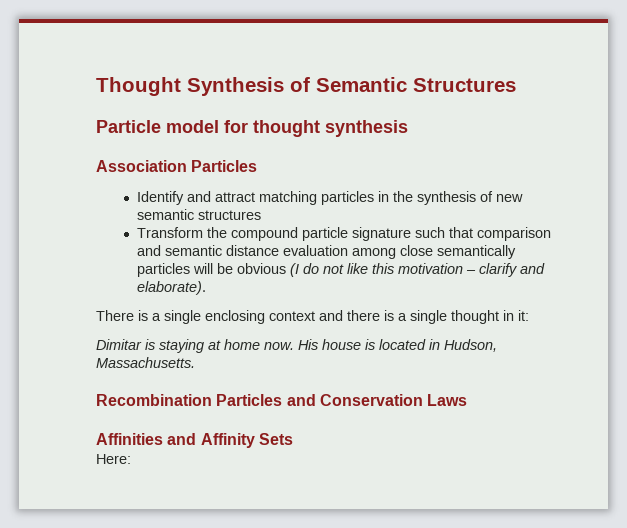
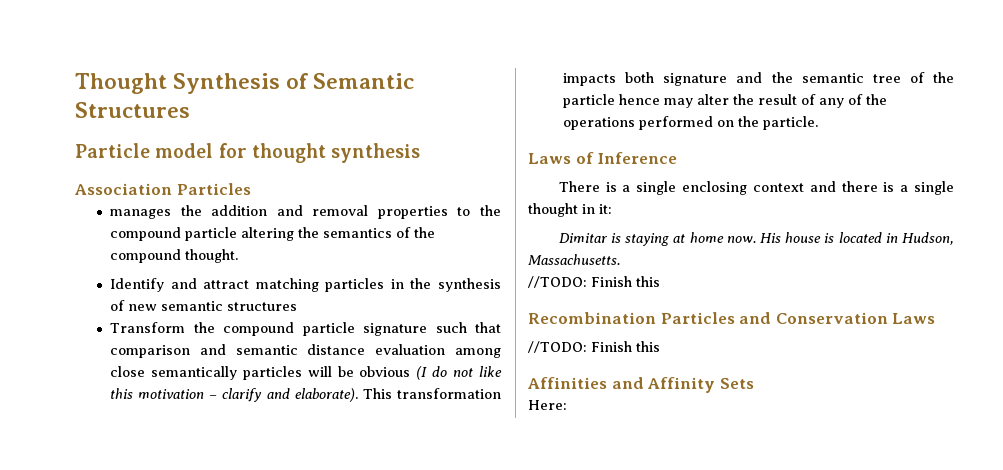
(258, 166) none -> [110,205,501,219] [110,227,436,241] [110,249,239,263] // manages the addition and removal properties to the compound particle altering the semantics of the compound thought.
(207, 288) none -> [362,388,501,399] [563,72,955,86] [563,94,888,108] [563,116,819,130] [528,152,678,164] This transformation impacts both signature and the semantic tree of the particle hence may alter the result of any of the operations performed on the particle. // Laws of Inference
(195, 362) none -> [528,276,660,288] // //TODO: Finish this
(468, 400) none -> [528,341,660,353] // //TODO: Finish this

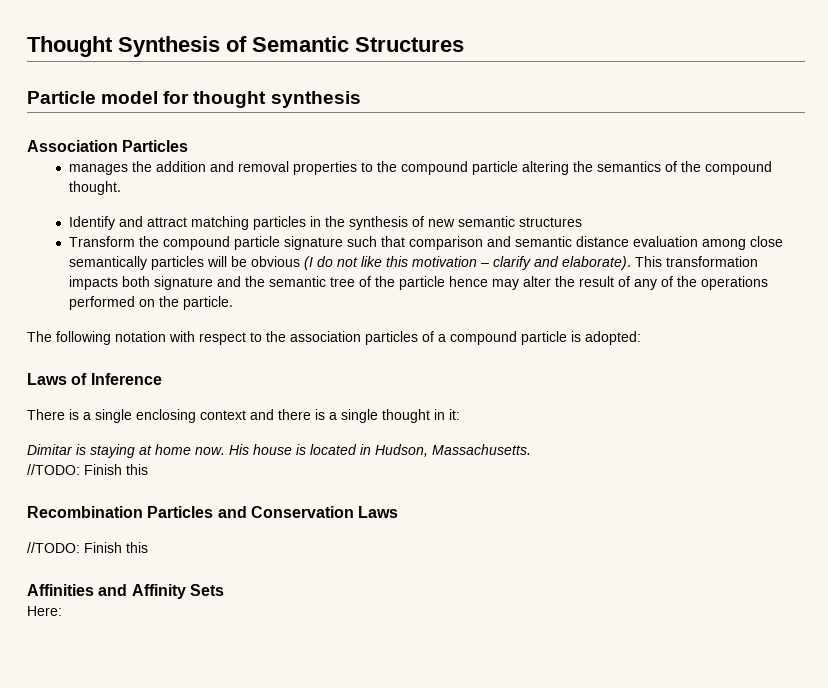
(819, 123) none -> [27,331,641,345] // The following notation with respect to the association particles of a compound particle is adopted:

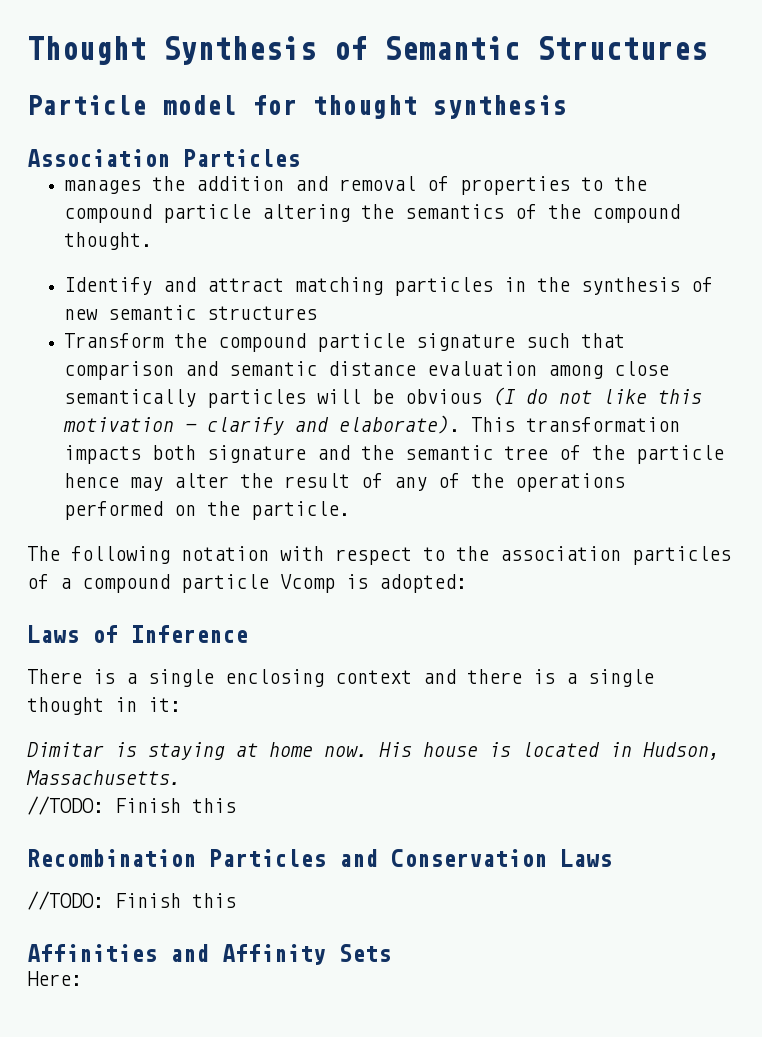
(289, 166) none -> [427,176,450,191] of
(567, 338) none -> [280,574,335,593] Vcomp

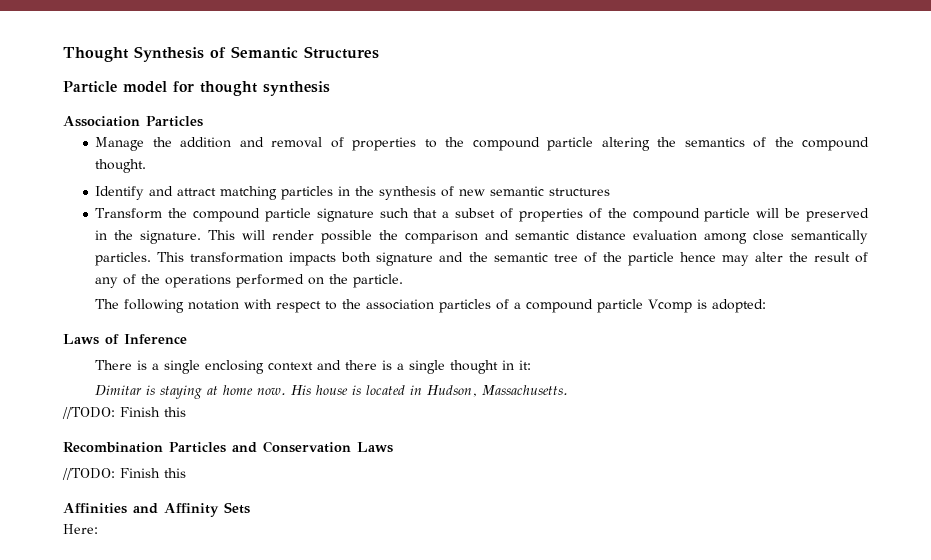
[64,180,142,194] manages -> [95,137,145,151] Manage
(626, 340) none -> [442,208,869,222] [95,230,399,244] a subset of properties of the compound particle will be preserved in the signature. This will render possible the
[207,387,703,408] [63,415,461,435] particles will be obvious (I do not like this motivation – clarify and elaborate). -> [95,252,152,266] particles.

